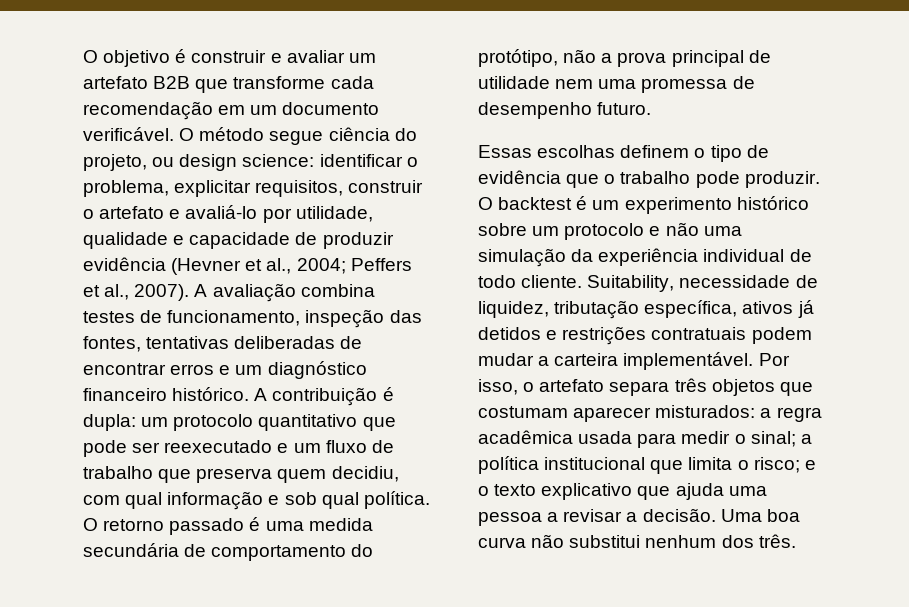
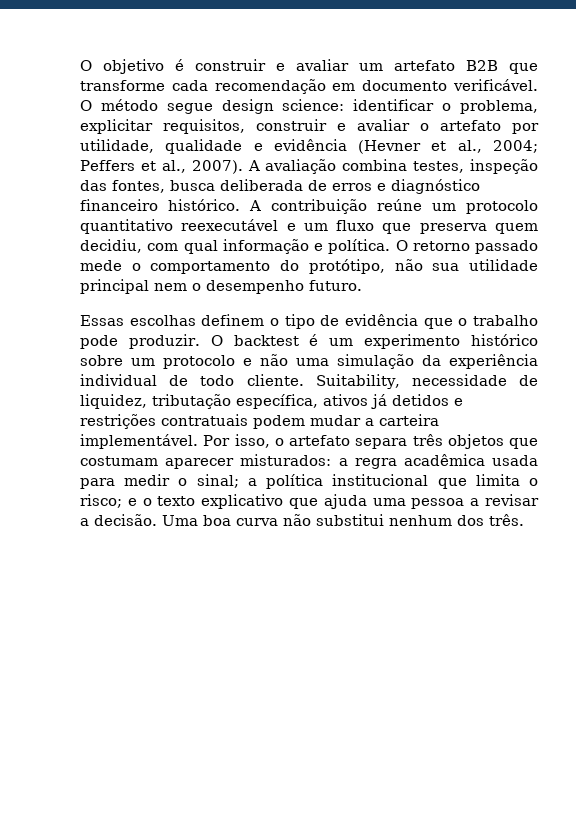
[250,105,278,115] um -> (356, 87) none
[328,127,417,141] [83,154,175,171] ciência do projeto, ou -> (213, 108) none
[83,205,258,219] o artefato e avaliá-lo -> [337,119,501,131] e avaliar o artefato
[189,232,394,249] capacidade de produzir -> (263, 147) none
[83,309,422,328] [83,336,363,352] [83,363,166,375] testes de funcionamento, inspeção das fontes, tentativas deliberadas de encontrar -> [413,159,538,174] [80,179,327,193] testes, inspeção das fontes, busca deliberada de
[235,365,263,375] um -> (386, 187) none
[382,387,394,401] [83,414,136,431] é dupla: -> [377,199,422,211] reúne
[362,417,396,431] [83,440,273,457] que pode ser reexecutado -> [181,219,279,231] reexecutável
[371,440,394,453] [83,466,153,479] de trabalho -> (375, 225) none
[284,492,359,509] sob qual -> (323, 247) none
[249,517,373,531] [83,543,374,561] [478,49,771,67] [478,76,755,93] é uma medida secundária de comportamento do protótipo, não a prova principal de utilidade nem uma promessa de -> [80,259,538,274] [80,279,201,294] mede o comportamento do protótipo, não sua utilidade principal nem o

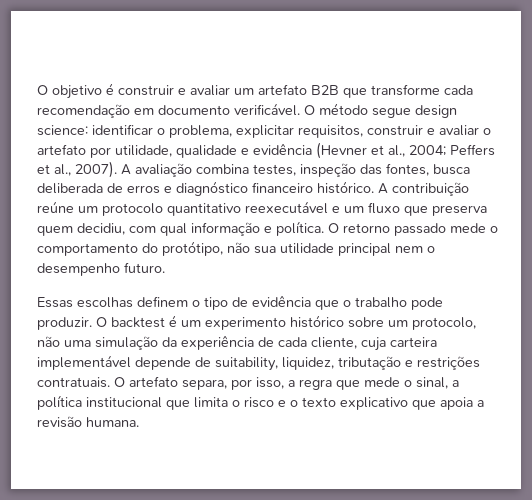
[163,355,252,369] protocolo e -> [412,317,476,330] protocolo,
[80,374,538,389] [80,394,463,409] [80,414,439,429] [80,434,538,449] [80,454,538,469] [80,474,239,489] individual de todo cliente. Suitability, necessidade de liquidez, tributação específica, ativos já detidos e restrições contratuais podem mudar a carteira implementável. Por isso, o artefato separa três objetos que costumam aparecer misturados: a regra acadêmica usada para medir o sinal; -> [258,337,437,351] [37,355,480,371] [37,376,448,390] de cada cliente, cuja carteira implementável depende de suitability, liquidez, tributação e restrições contratuais. O artefato separa, por isso, a regra que mede o sinal,
[80,494,122,508] risco; -> [244,397,274,408] risco
[323,494,539,509] [80,514,524,526] ajuda uma pessoa a revisar a decisão. Uma boa curva não substitui nenhum dos três. -> [440,397,484,410] [37,416,139,428] apoia a revisão humana.

